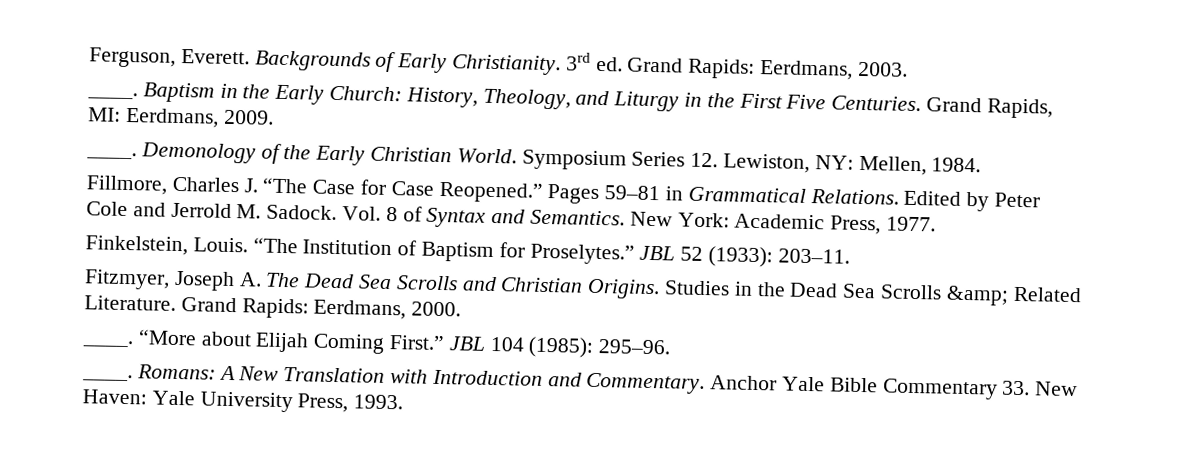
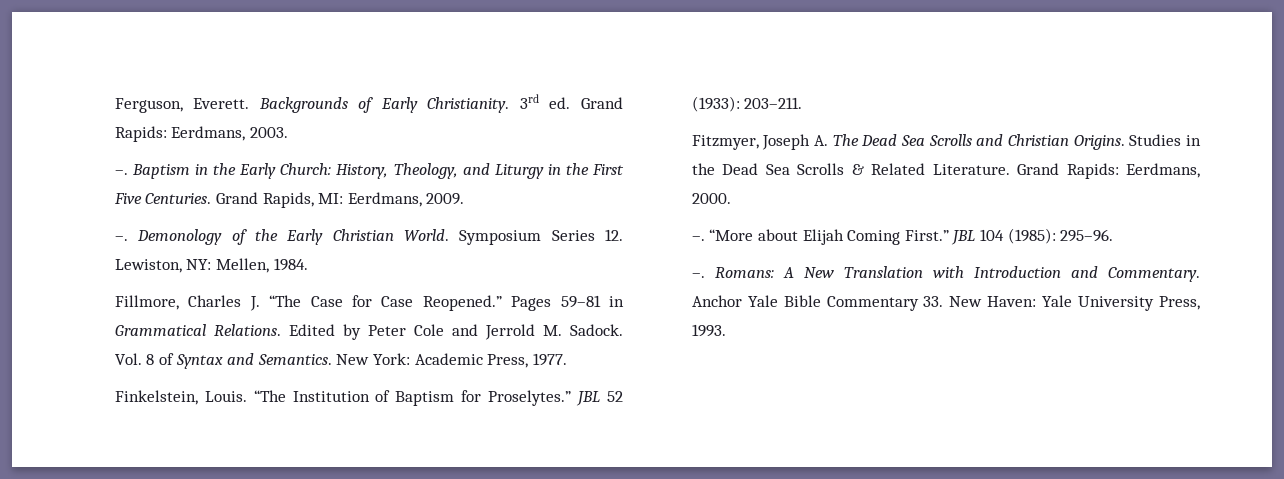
[86,92,138,100] ____. -> [114,170,128,175] –.
[85,152,137,160] ____. -> [114,236,128,241] –.
[777,248,850,264] 203–11. -> [744,97,803,109] 203–211.
[945,285,1009,306] &amp; -> [851,164,864,175] &
[81,340,133,348] ____. -> [691,236,705,241] –.
[81,374,133,382] ____. -> [691,273,705,278] –.

